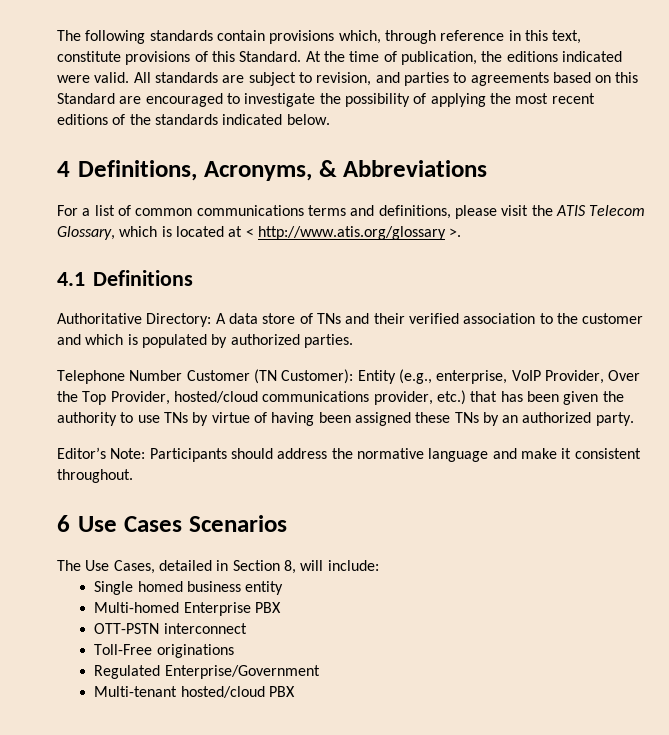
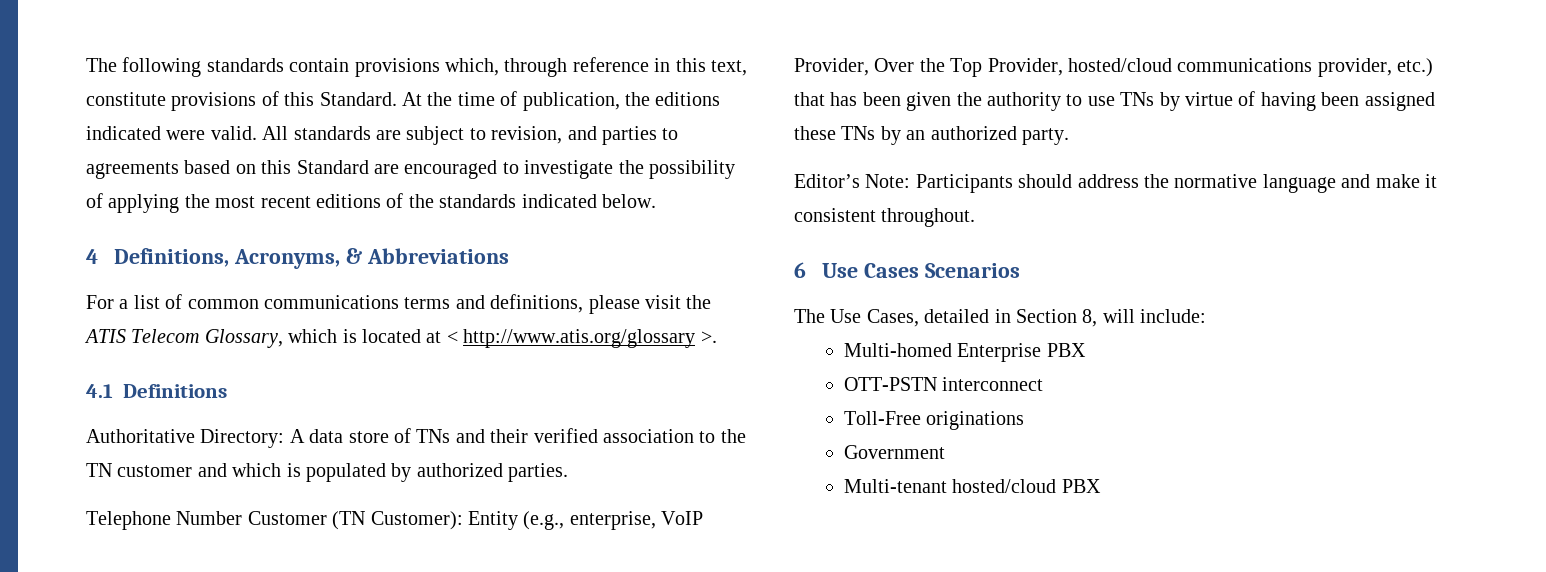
(578, 318) none -> [86,463,112,477] TN
[94,581,284,595] // Single homed business entity -> (1207, 316) none
[94,665,320,679] Regulated Enterprise/Government -> [843,445,945,459] Government

